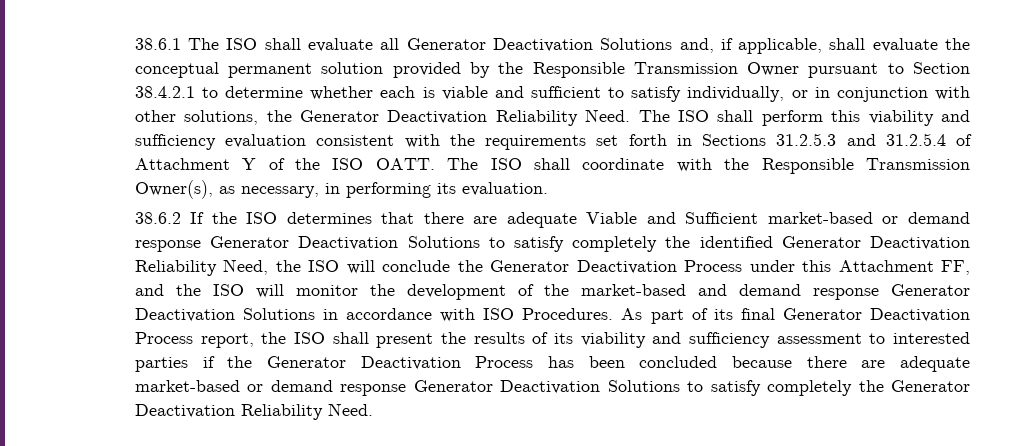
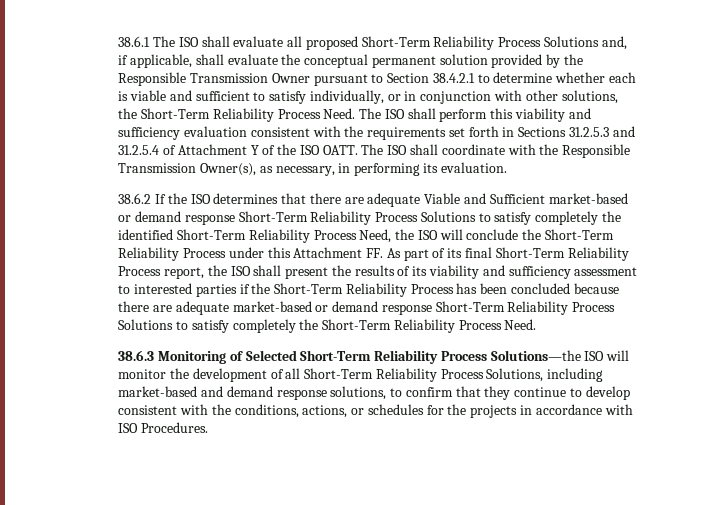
[406,38,593,52] Generator Deactivation -> [305,36,542,50] proposed Short-Term Reliability Process
[300,110,578,126] Generator Deactivation Reliability -> [140,108,321,122] Short-Term Reliability Process
[210,236,399,250] Generator Deactivation -> [238,211,419,225] Short-Term Reliability Process
[781,236,970,250] [134,260,217,276] Generator Deactivation Reliability -> [176,229,357,243] Short-Term Reliability Process
[490,260,677,274] Generator Deactivation -> [544,229,614,240] [118,247,180,261] Short-Term Reliability
[941,260,971,275] [134,284,970,300] [134,308,614,322] FF, and the ISO will monitor the development of the market-based and demand response Generator Deactivation Solutions in accordance with ISO Procedures. -> [366,248,384,258] FF.
[782,308,971,322] Generator Deactivation -> [495,247,629,261] Short-Term Reliability
[266,356,461,370] Generator Deactivation -> [274,283,407,297] Short-Term Reliability
[413,380,970,396] [134,403,373,420] Generator Deactivation Solutions to satisfy completely the Generator Deactivation Reliability Need. -> [435,301,616,315] [118,319,537,333] [118,350,630,364] [118,368,604,382] [118,386,630,400] [118,404,633,418] [118,422,208,433] Short-Term Reliability Process Solutions to satisfy completely the Short-Term Reliability Process Need. // 38.6.3 Monitoring of Selected Short-Term Reliability Process Solutions—the ISO will monitor the development of all Short-Term Reliability Process Solutions, including market-based and demand response solutions, to confirm that they continue to develop consistent with the conditions, actions, or schedules for the projects in accordance with ISO Procedures.

